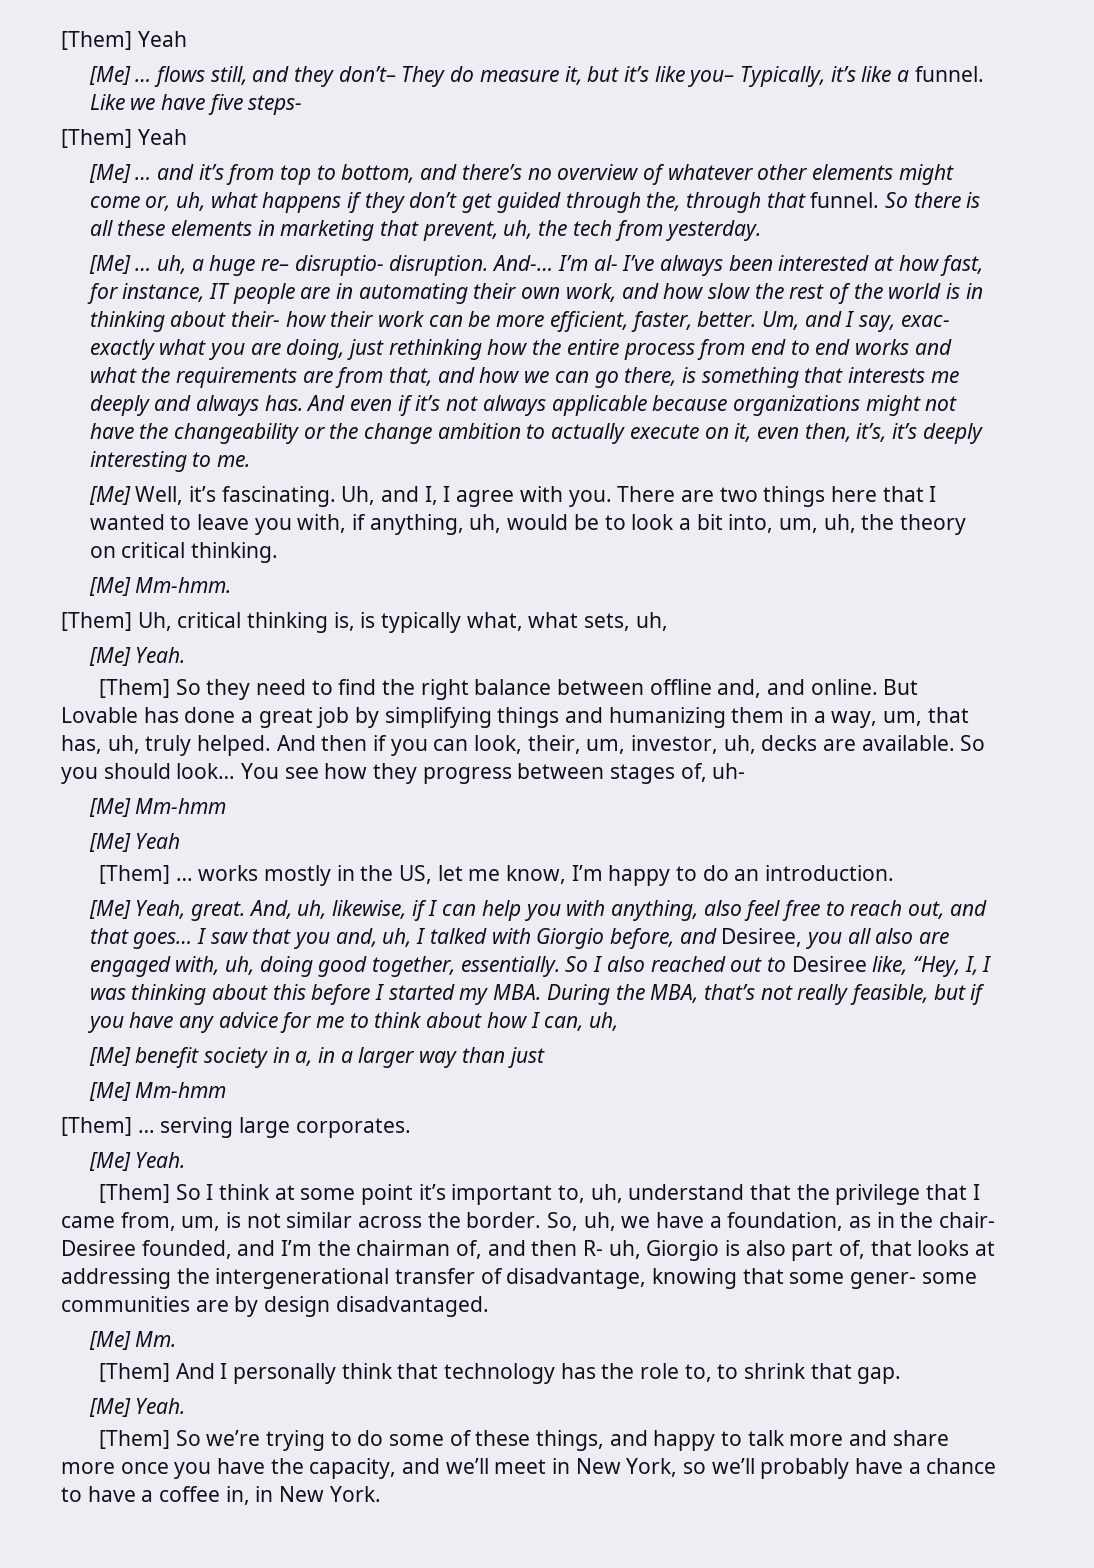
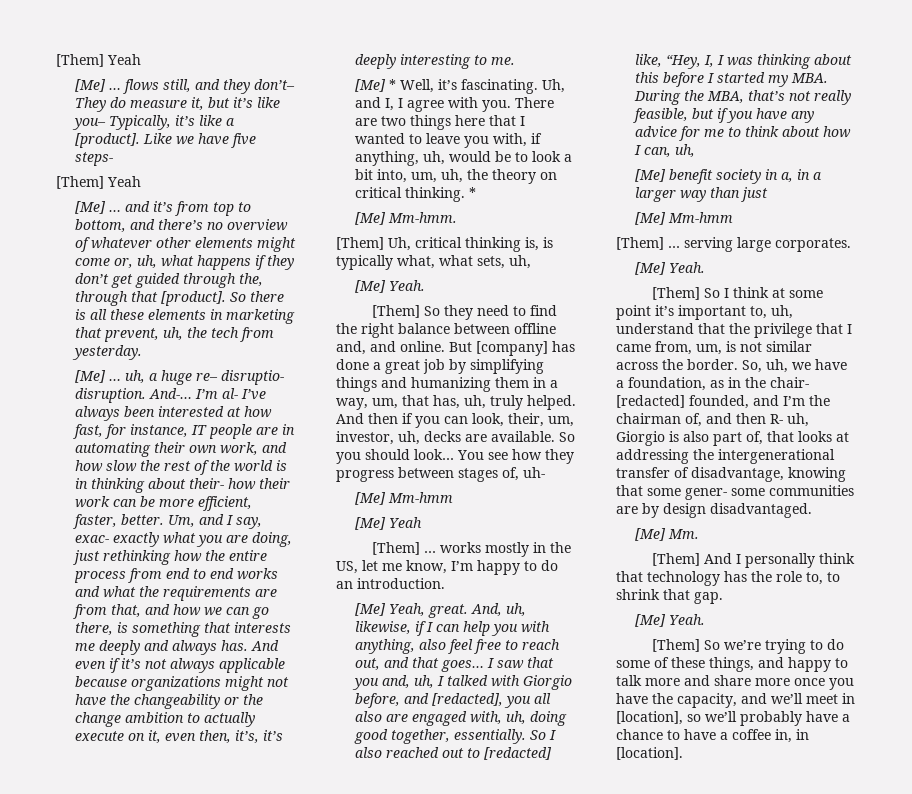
[914,66,984,82] funnel. -> [74,133,140,148] [product].
[810,192,880,208] funnel. -> [160,291,226,306] [product].
(131, 495) none -> [388,79,396,90] *
(279, 552) none -> [468,187,476,198] *
[61,707,138,723] Lovable -> [476,341,548,356] [company]
[721,928,803,947] Desiree, -> [431,693,503,707] [redacted],
[791,956,867,972] Desiree -> [483,747,552,760] [redacted]
[61,1240,136,1256] Desiree -> [616,395,685,408] [redacted]
[575,1458,678,1477] New York, -> [616,711,683,725] [location],
[279,1486,381,1502] New York. -> [616,747,683,760] [location].

